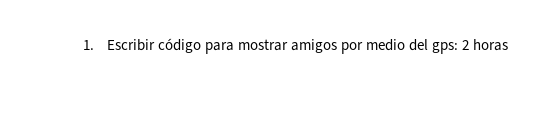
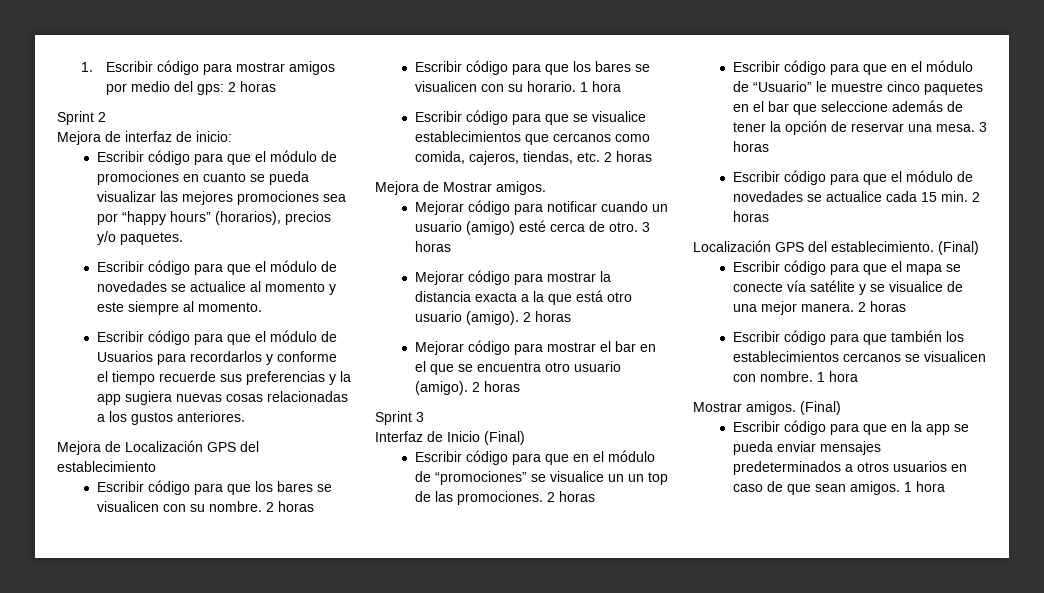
(509, 45) none -> [57,111,106,125] [57,131,232,145] [96,150,337,165] [96,171,309,185] [96,191,346,205] [96,211,331,225] [96,231,183,245] [96,260,337,275] [96,281,336,295] [96,301,262,315] [96,330,337,345] [96,351,337,365] [96,371,351,385] [96,391,348,405] [96,411,245,425] [57,440,259,455] [57,461,156,472] [96,480,332,495] [96,501,314,512] [414,60,650,75] [414,81,621,92] [414,110,646,125] [414,131,650,145] [414,151,652,165] [375,181,546,195] [414,200,668,215] [414,220,650,235] [414,241,451,252] [414,270,611,285] [414,290,632,305] [414,311,571,325] [414,340,656,355] [414,361,621,375] [414,381,520,395] [375,411,424,425] [375,431,525,445] [414,450,655,465] [414,471,668,485] [414,491,595,505] [732,60,973,75] [732,81,983,95] [732,100,963,115] [732,120,987,135] [732,141,769,152] [732,170,973,185] [732,191,980,202] [732,211,769,222] [693,240,979,255] [732,260,961,275] [732,280,963,295] [732,301,906,315] [732,330,964,345] [732,351,986,362] [732,371,858,382] [693,401,841,415] [732,420,969,435] [732,441,881,455] [732,461,967,475] [732,481,945,495] // Sprint 2 // Mejora de interfaz de inicio: // Escribir código para que el módulo de promociones en cuanto se pueda visualizar las mejores promociones sea por “happy hours” (horarios), precios y/o paquetes. // Escribir código para que el módulo de novedades se actualice al momento y este siempre al momento. // Escribir código para que el módulo de Usuarios para recordarlos y conforme el tiempo recuerde sus preferencias y la app sugiera nuevas cosas relacionadas a los gustos anteriores. // Mejora de Localización GPS del establecimiento // Escribir código para que los bares se visualicen con su nombre. 2 horas // Escribir código para que los bares se visualicen con su horario. 1 hora // Escribir código para que se visualice establecimientos que cercanos como comida, cajeros, tiendas, etc. 2 horas // Mejora de Mostrar amigos. // Mejorar código para notificar cuando un usuario (amigo) esté cerca de otro. 3 horas // Mejorar código para mostrar la distancia exacta a la que está otro usuario (amigo). 2 horas // Mejorar código para mostrar el bar en el que se encuentra otro usuario (amigo). 2 horas // Sprint 3 // Interfaz de Inicio (Final) // Escribir código para que en el módulo de “promociones” se visualice un un top de las promociones. 2 horas // Escribir código para que en el módulo de “Usuario” le muestre cinco paquetes en el bar que seleccione además de tener la opción de reservar una mesa. 3 horas // Escribir código para que el módulo de novedades se actualice cada 15 min. 2 horas // Localización GPS del establecimiento. (Final) // Escribir código para que el mapa se conecte vía satélite y se visualice de una mejor manera. 2 horas // Escribir código para que también los establecimientos cercanos se visualicen con nombre. 1 hora // Mostrar amigos. (Final) // Escribir código para que en la app se pueda enviar mensajes predeterminados a otros usuarios en caso de que sean amigos. 1 hora

